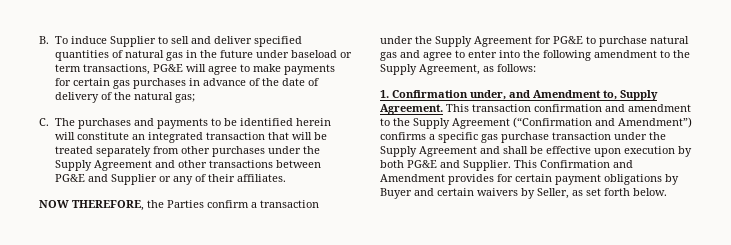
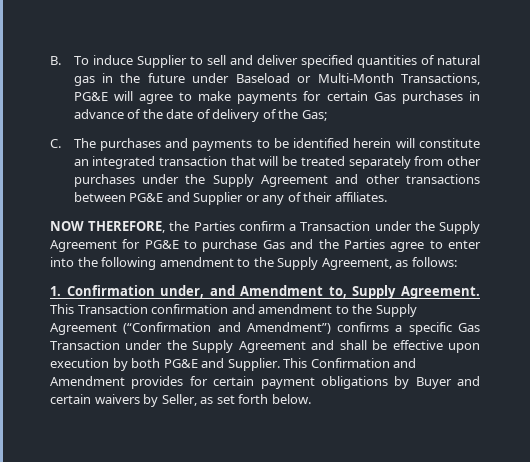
[290,50,352,58] [54,64,150,75] baseload or term transactions, -> [235,73,480,85] Baseload or Multi-Month Transactions,
[112,80,130,89] gas -> [373,92,396,101] Gas
[133,92,195,103] natural gas; -> [301,110,327,121] Gas;
[260,200,319,208] transaction -> [300,221,371,231] Transaction
[650,36,689,44] [380,50,420,61] natural gas and -> [262,239,385,249] Gas and the Parties
[472,104,531,112] transaction -> [77,304,148,314] Transaction
[481,132,611,143] gas purchase transaction -> [457,323,480,332] [50,340,120,350] Gas Transaction

